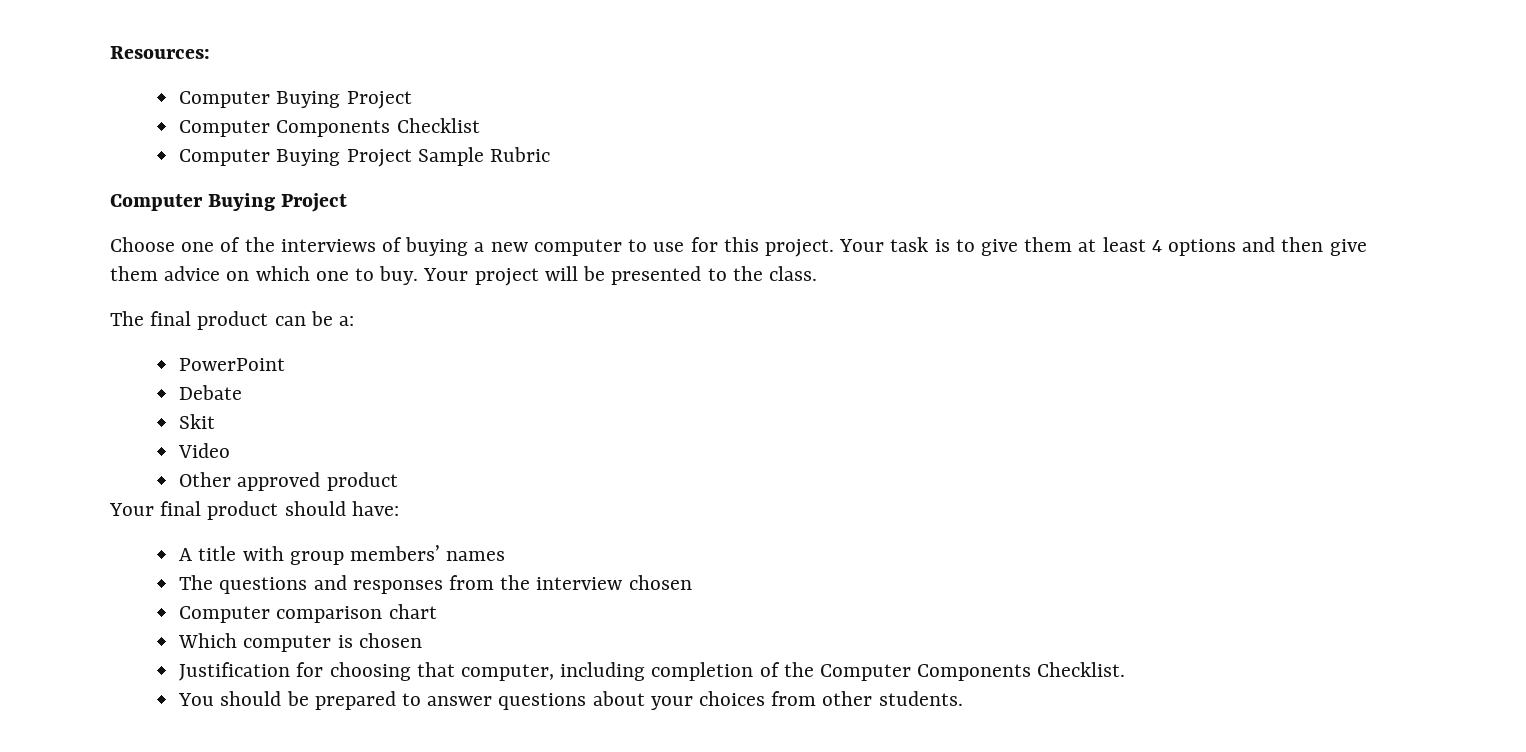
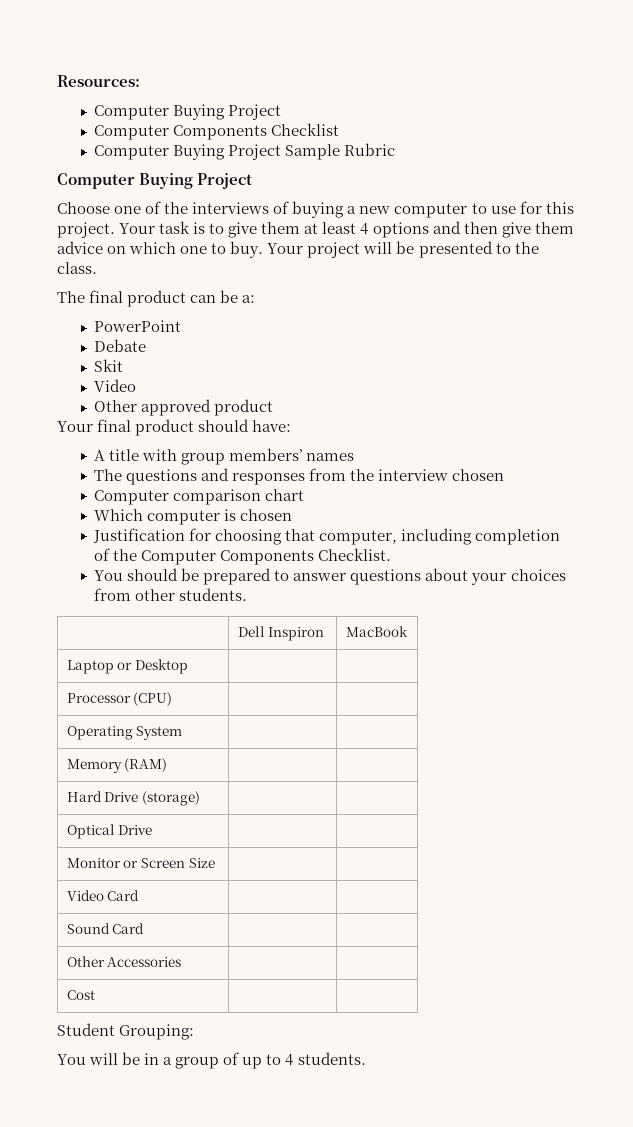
(963, 698) none -> [237,626,325,641] [345,626,408,637] [66,659,188,674] [66,692,173,706] [66,726,183,740] [66,758,168,773] [66,791,200,806] [66,824,153,839] [66,858,215,868] [66,890,140,901] [66,923,145,934] [66,956,182,967] [66,990,95,1000] [57,1023,195,1040] [57,1052,366,1069] // | Dell Inspiron | MacBook // Laptop or Desktop | | // Processor (CPU) | | // Operating System | | // Memory (RAM) | | // Hard Drive (storage) | | // Optical Drive | | // Monitor or Screen Size | | // Video Card | | // Sound Card | | // Other Accessories | | // Cost | | // Student Grouping: // You will be in a group of up to 4 students.

